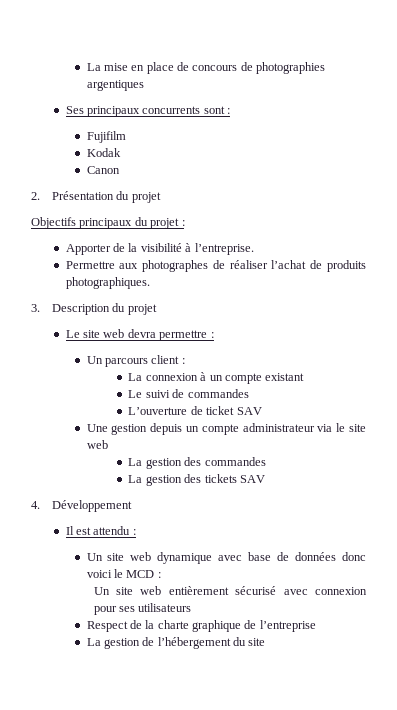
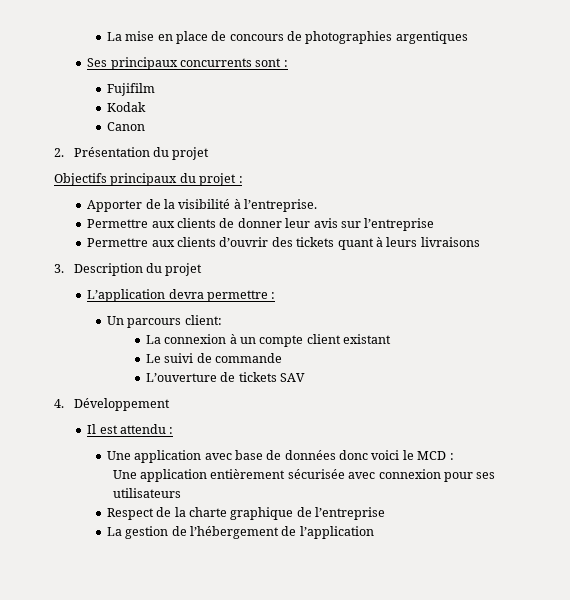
[142,260,366,272] [65,277,150,289] photographes de réaliser l’achat de produits photographiques. -> [177,218,435,231] [87,237,480,250] clients de donner leur avis sur l’entreprise // Permettre aux clients d’ouvrir des tickets quant à leurs livraisons
[65,329,125,338] Le site web -> [87,289,166,302] L’application
[151,355,185,364] client : -> [184,315,222,325] client:
(262, 378) none -> [306,334,341,344] client
[187,389,249,398] commandes -> [215,353,283,363] commande
[206,406,262,415] [86,423,367,435] [86,440,108,449] [128,457,266,469] [128,474,202,486] ticket SAV // Une gestion depuis un compte administrateur via le site web // La gestion des commandes // La gestion des -> (236, 377) none
[86,552,213,564] Un site web dynamique -> [106,450,202,463] Une application
[93,586,277,595] Un site web entièrement sécurisé -> [112,469,345,482] Une application entièrement sécurisée
[233,637,266,646] du site -> [281,526,374,539] de l’application

